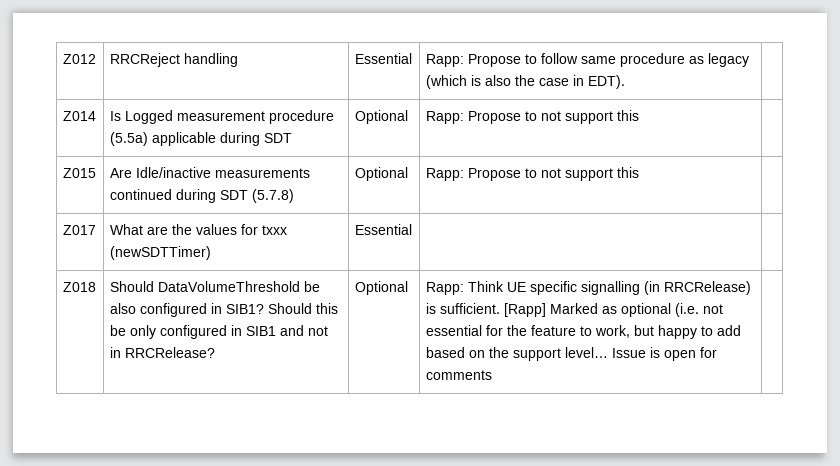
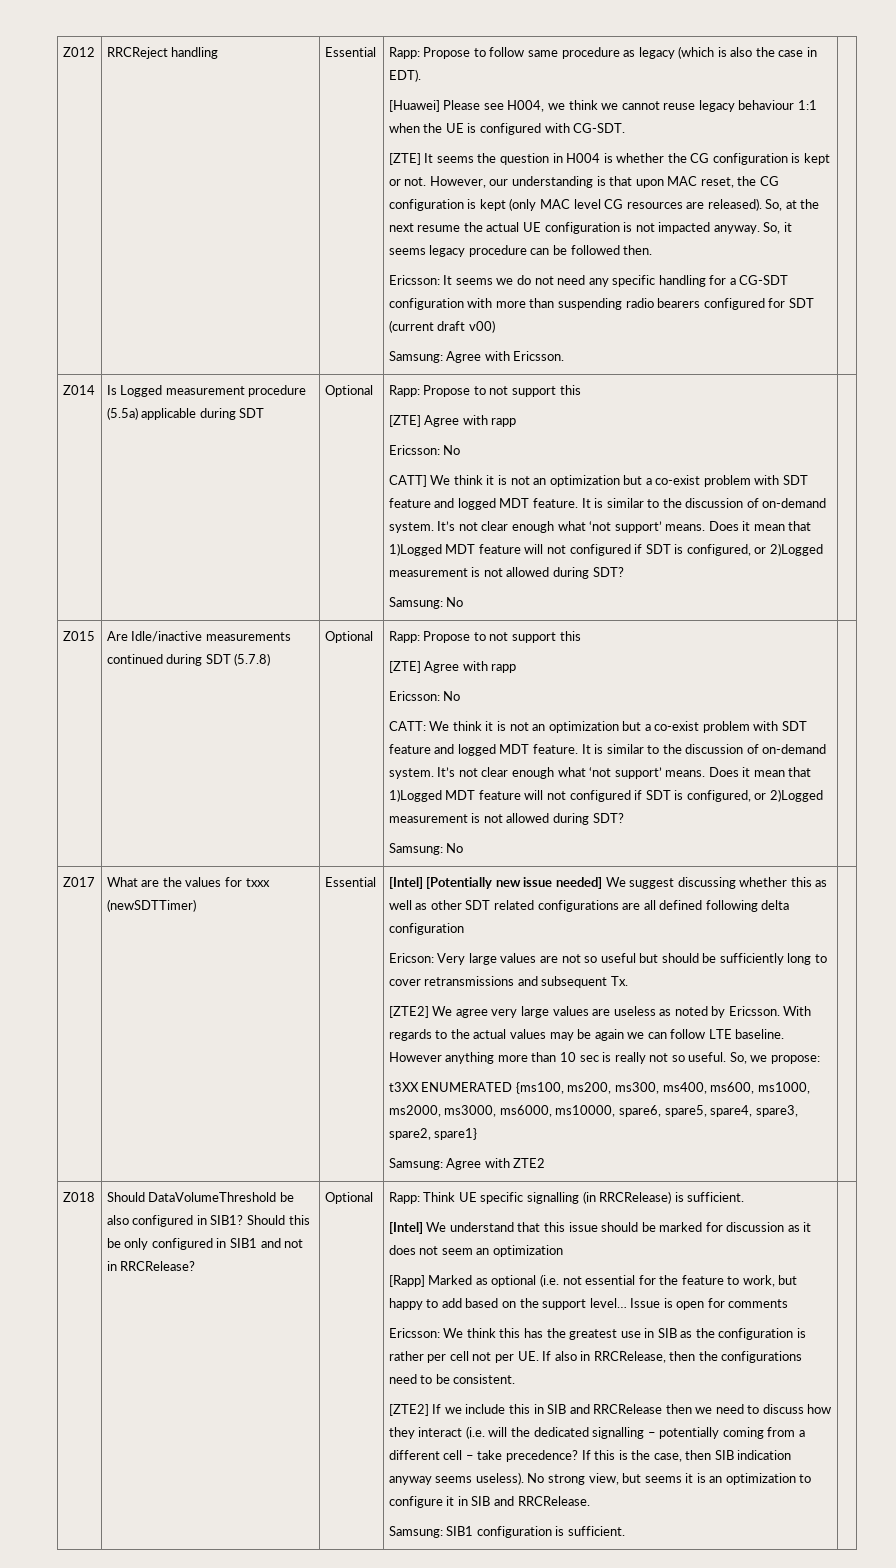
(625, 82) none -> [388,100,817,112] [388,123,626,135] [388,153,830,165] [388,176,779,188] [388,198,820,211] [388,222,792,234] [388,245,653,257] [388,275,789,287] [388,298,814,310] [388,320,495,333] [388,351,565,363] // [Huawei] Please see H004, we think we cannot reuse legacy behaviour 1:1 when the UE is configured with CG-SDT. // [ZTE] It seems the question in H004 is whether the CG configuration is kept or not. However, our understanding is that upon MAC reset, the CG configuration is kept (only MAC level CG resources are released). So, at the next resume the actual UE configuration is not impacted anyway. So, it seems legacy procedure can be followed then. // Ericsson: It seems we do not need any specific handling for a CG-SDT configuration with more than suspending radio bearers configured for SDT (current draft v00) // Samsung: Agree with Ericsson.
(639, 115) none -> [388,415,517,427] [388,445,461,455] [388,475,808,487] [388,498,827,510] [388,521,812,533] [388,543,823,556] [388,567,624,579] [388,597,464,609] // [ZTE] Agree with rapp // Ericsson: No // CATT] We think it is not an optimization but a co-exist problem with SDT feature and logged MDT feature. It is similar to the discussion of on-demand system. It’s not clear enough what ‘not support’ means. Does it mean that 1)Logged MDT feature will not configured if SDT is configured, or 2)Logged measurement is not allowed during SDT? // Samsung: No
(639, 172) none -> [388,661,517,673] [388,691,461,701] [388,721,807,733] [388,744,827,756] [388,767,812,779] [388,789,823,802] [388,813,624,825] [388,843,464,855] // [ZTE] Agree with rapp // Ericsson: No // CATT: We think it is not an optimization but a co-exist problem with SDT feature and logged MDT feature. It is similar to the discussion of on-demand system. It’s not clear enough what ‘not support’ means. Does it mean that 1)Logged MDT feature will not configured if SDT is configured, or 2)Logged measurement is not allowed during SDT? // Samsung: No
(412, 229) none -> [388,877,828,889] [388,900,790,912] [388,923,464,935] [388,953,827,965] [388,976,628,988] [388,1006,812,1018] [388,1029,785,1041] [388,1052,820,1064] [388,1082,810,1094] [388,1105,798,1117] [388,1128,478,1140] [388,1158,546,1170] [Intel] [Potentially new issue needed] We suggest discussing whether this as well as other SDT related configurations are all defined following delta configuration // Ericson: Very large values are not so useful but should be sufficiently long to cover retransmissions and subsequent Tx. // [ZTE2] We agree very large values are useless as noted by Ericsson. With regards to the actual values may be again we can follow LTE baseline. However anything more than 10 sec is really not so useful. So, we propose: // t3XX ENUMERATED {ms100, ms200, ms300, ms400, ms600, ms1000, ms2000, ms3000, ms6000, ms10000, spare6, spare5, spare4, spare3, spare2, spare1} // Samsung: Agree with ZTE2
(500, 308) none -> [388,1222,812,1234] [388,1245,563,1257] // [Intel] We understand that this issue should be marked for discussion as it does not seem an optimization //
(492, 375) none -> [388,1328,806,1340] [388,1351,803,1363] [388,1374,516,1384] [388,1404,832,1416] [388,1426,805,1439] [388,1450,792,1462] [388,1472,812,1485] [388,1496,590,1508] [388,1526,625,1538] // Ericsson: We think this has the greatest use in SIB as the configuration is rather per cell not per UE. If also in RRCRelease, then the configurations need to be consistent. // [ZTE2] If we include this in SIB and RRCRelease then we need to discuss how they interact (i.e. will the dedicated signalling – potentially coming from a different cell – take precedence? If this is the case, then SIB indication anyway seems useless). No strong view, but seems it is an optimization to configure it in SIB and RRCRelease. // Samsung: SIB1 configuration is sufficient.

